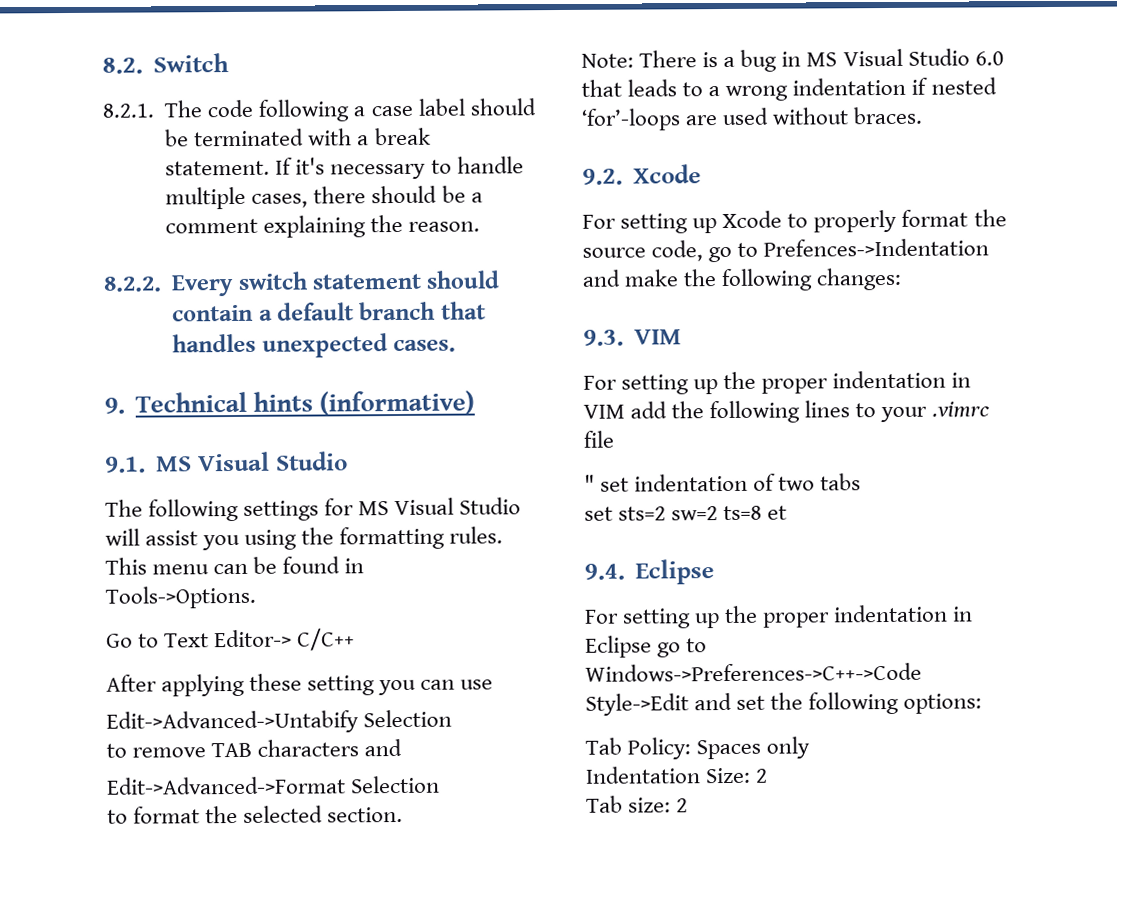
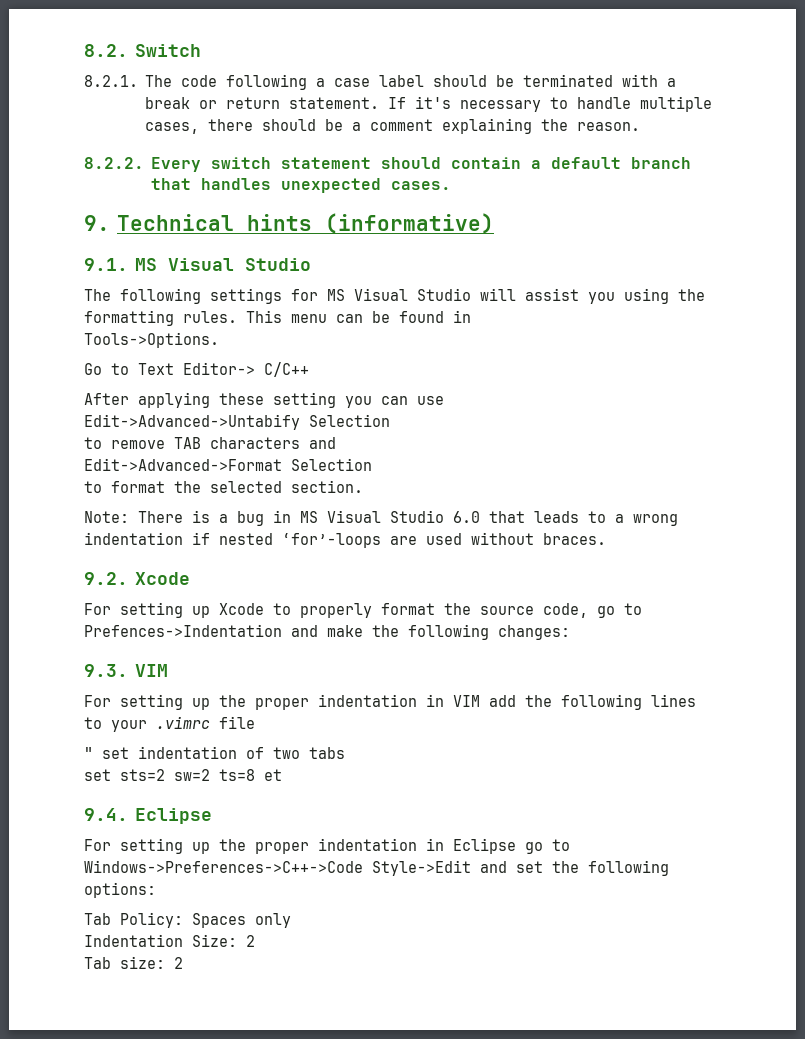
(431, 136) none -> [199,97,281,109] or return

